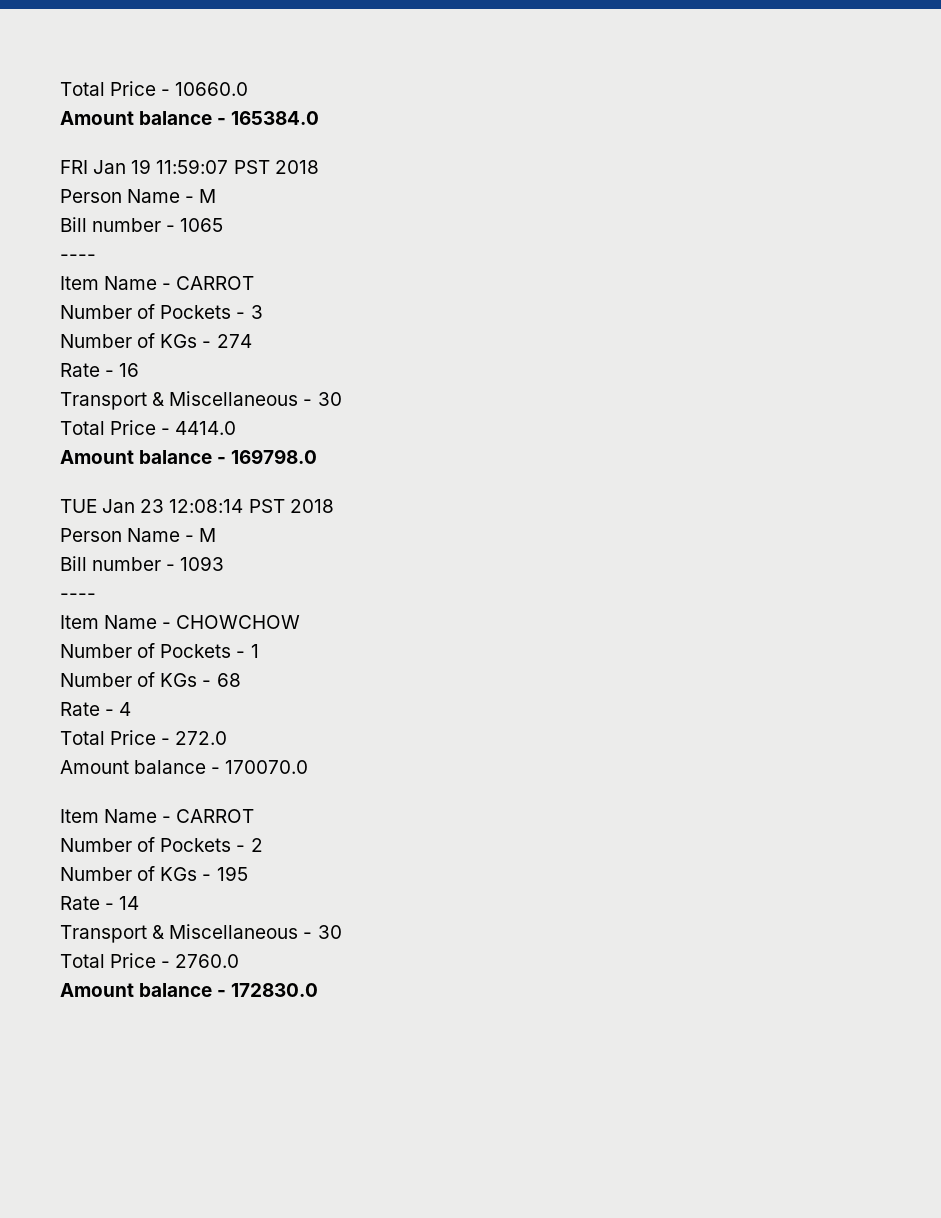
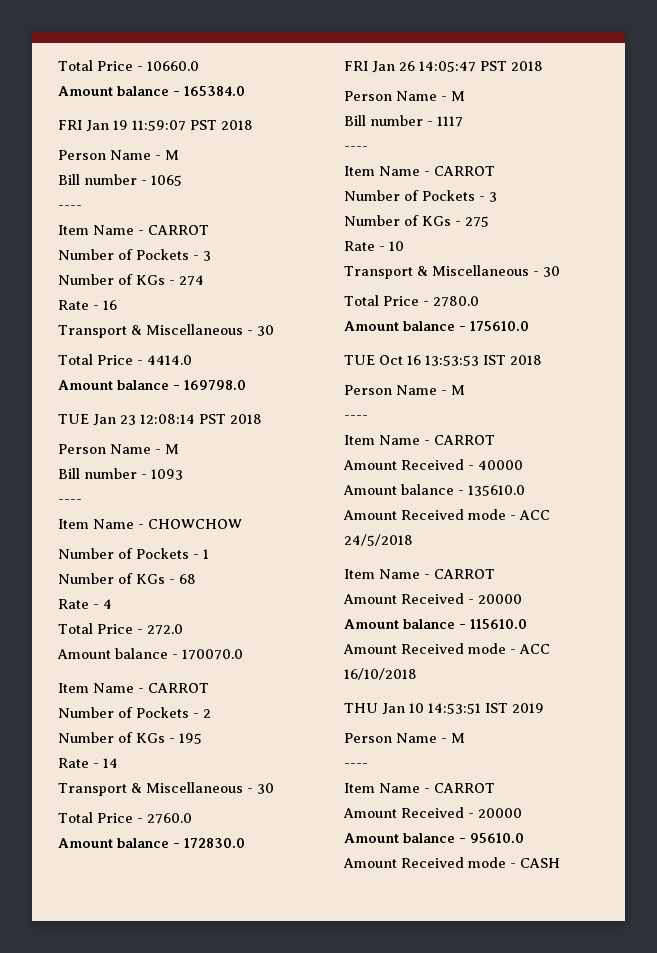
(319, 990) none -> [344,61,543,73] [344,91,465,101] [344,115,463,127] [344,146,368,151] [344,166,495,176] [344,190,497,202] [344,215,489,227] [344,241,404,251] [344,265,560,279] [344,295,479,307] [344,321,529,331] [344,355,542,366] [344,385,465,395] [344,415,368,420] [344,435,495,445] [343,459,523,470] [343,484,525,496] [343,509,550,520] [344,534,413,546] [344,569,495,579] [343,593,522,604] [344,619,527,629] [343,643,550,654] [344,668,417,680] [344,703,544,715] [344,733,465,743] [344,763,368,768] [344,783,495,793] [343,807,522,818] [344,833,524,843] [343,857,560,868] // FRI Jan 26 14:05:47 PST 2018 // Person Name - M // Bill number - 1117 // ---- // Item Name - CARROT // Number of Pockets - 3 // Number of KGs - 275 // Rate - 10 // Transport & Miscellaneous - 30 // Total Price - 2780.0 // Amount balance - 175610.0 // TUE Oct 16 13:53:53 IST 2018 // Person Name - M // ---- // Item Name - CARROT // Amount Received - 40000 // Amount balance - 135610.0 // Amount Received mode - ACC 24/5/2018 // Item Name - CARROT // Amount Received - 20000 // Amount balance - 115610.0 // Amount Received mode - ACC 16/10/2018 // THU Jan 10 14:53:51 IST 2019 // Person Name - M // ---- // Item Name - CARROT // Amount Received - 20000 // Amount balance - 95610.0 // Amount Received mode - CASH

